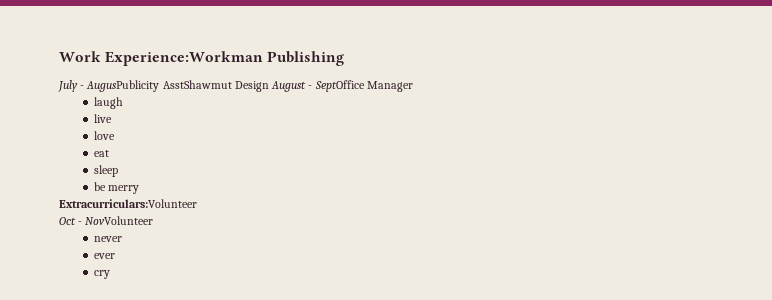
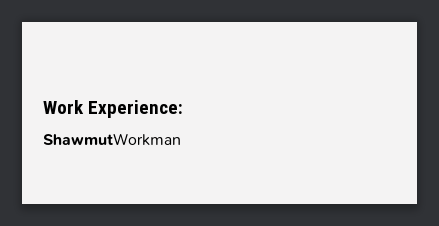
[105,51,345,66] [58,80,413,92] [93,97,123,109] [93,114,112,123] [93,131,115,140] [93,150,109,157] [93,165,118,177] [93,182,140,194] [59,199,197,208] [59,216,154,225] [93,236,122,242] [93,253,115,259] [93,270,110,279] Experience:Workman Publishing // July - AugusPublicity AsstShawmut Design August - SeptOffice Manager // laugh // live // love // eat // sleep // be merry // Extracurriculars:Volunteer // Oct - NovVolunteer // never // ever // cry -> [88,100,184,118] [43,133,181,146] Experience: // ShawmutWorkman

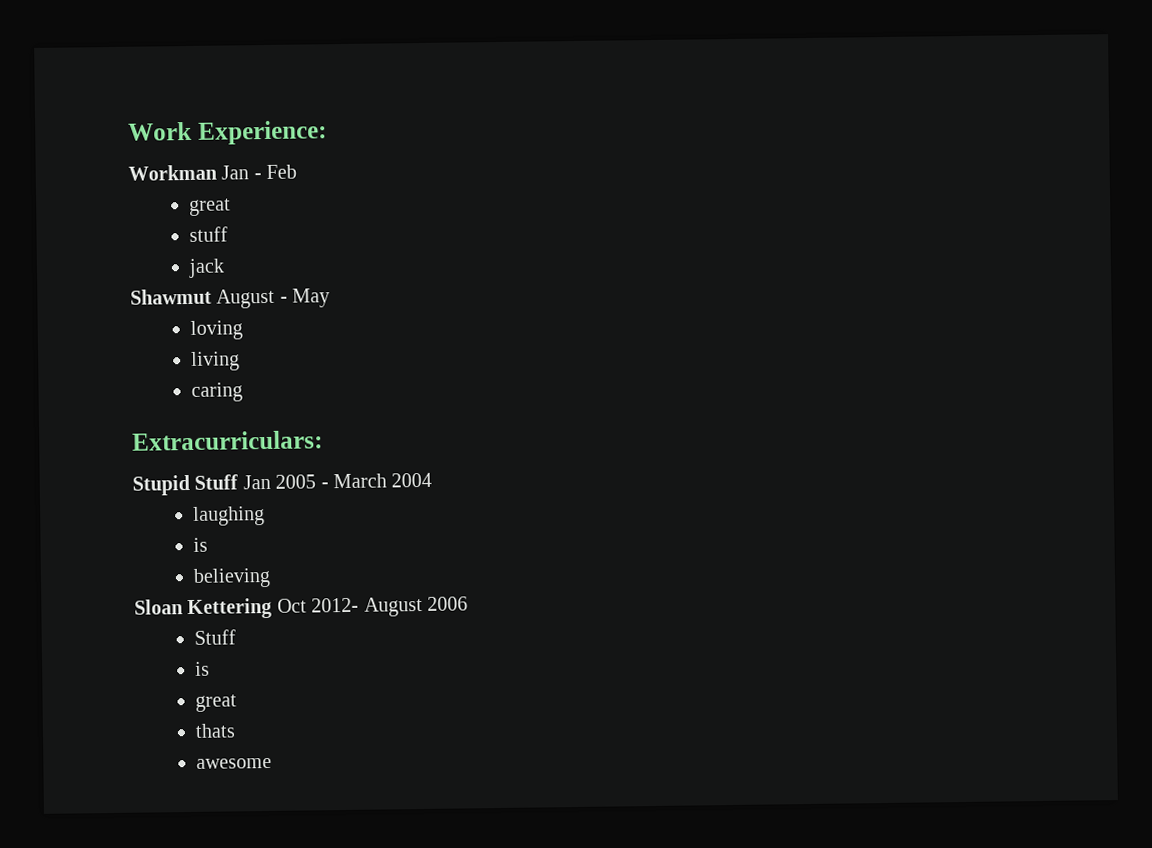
[43,133,181,146] ShawmutWorkman -> [128,164,298,181] [189,198,232,216] [189,226,229,242] [188,258,226,278] [130,288,331,309] [190,320,244,340] [191,351,241,371] [191,382,244,402] [132,430,323,451] [132,472,433,496] [193,506,266,526] [193,537,209,552] [193,567,272,588] [134,596,468,620] [194,629,237,645] [195,661,211,676] [195,694,238,712] [195,723,237,738] [196,757,273,769] Workman Jan - Feb // great // stuff // jack // Shawmut August - May // loving // living // caring // Extracurriculars: // Stupid Stuff Jan 2005 - March 2004 // laughing // is // believing // Sloan Kettering Oct 2012- August 2006 // Stuff // is // great // thats // awesome

